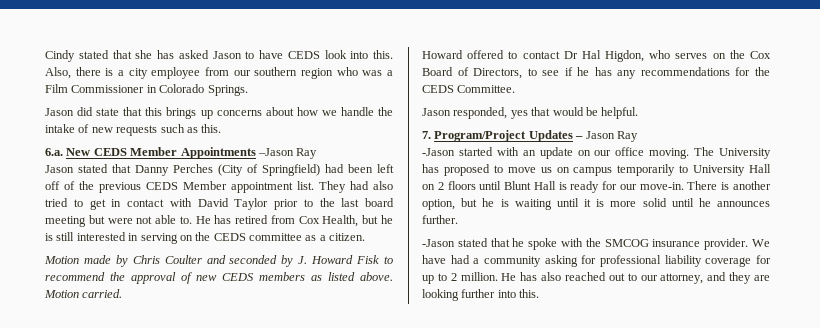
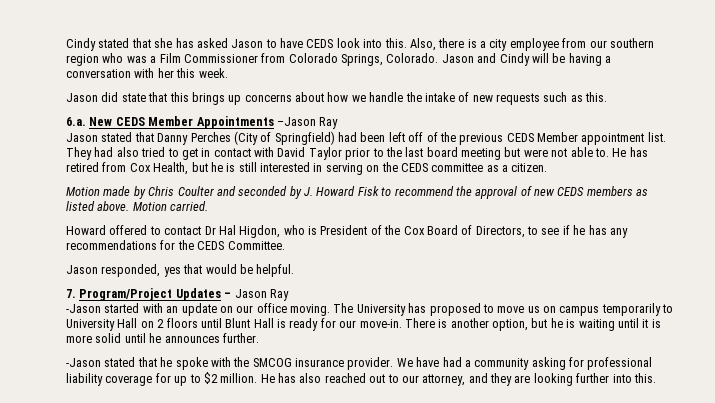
[146,84,248,96] in Colorado Springs. -> [261,53,611,66] [66,68,228,78] from Colorado Springs, Colorado. Jason and Cindy will be having a conversation with her this week.
[675,53,726,59] serves on -> [308,225,382,235] is President of
[450,273,457,281] 2 -> [203,372,218,384] $2

